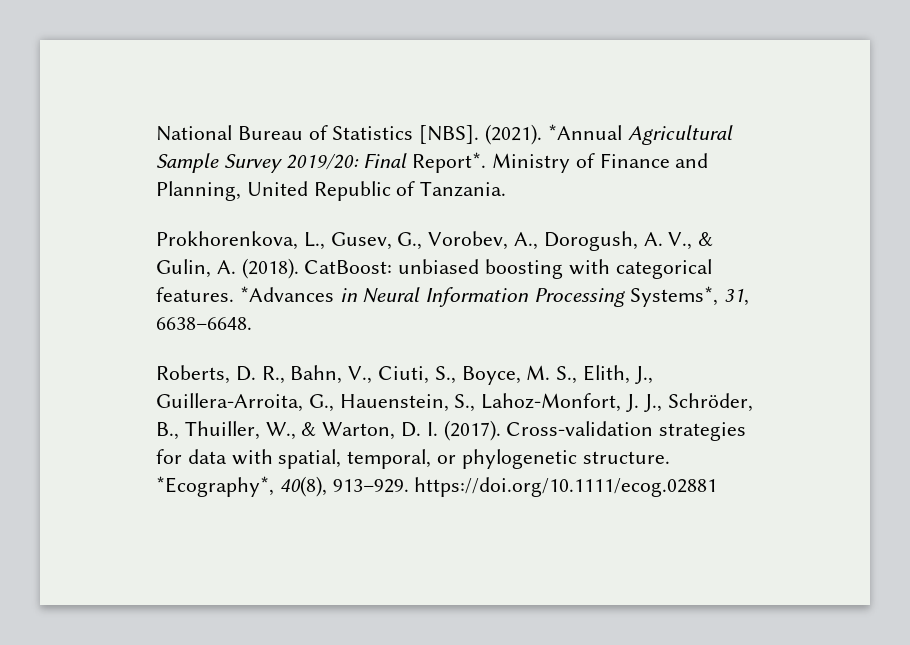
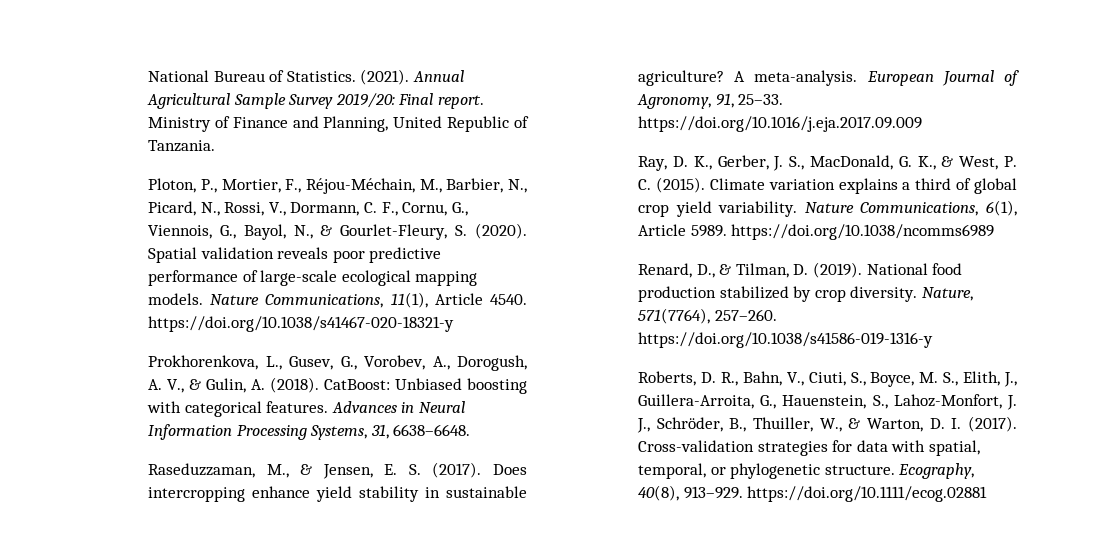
[332,124,622,145] Statistics [NBS]. (2021). *Annual -> [286,69,465,85] Statistics. (2021). Annual
[412,152,487,173] Report*. -> [438,95,485,109] report.
(507, 189) none -> [148,178,527,194] [148,201,468,216] [148,223,527,240] [148,247,442,263] [148,270,478,286] [148,292,527,308] [148,316,455,332] // Ploton, P., Mortier, F., Réjou-Méchain, M., Barbier, N., Picard, N., Rossi, V., Dormann, C. F., Cornu, G., Viennois, G., Bayol, N., & Gourlet-Fleury, S. (2020). Spatial validation reveals poor predictive performance of large-scale ecological mapping models. Nature Communications, 11(1), Article 4540. https://doi.org/10.1038/s41467-020-18321-y
[398,259,480,274] unbiased -> [395,378,463,390] Unbiased
[239,286,334,302] *Advances -> [331,401,397,413] Advances
[629,286,718,307] Systems*, -> [310,425,368,440] Systems,
(252, 323) none -> [148,462,527,479] [148,486,527,502] [638,70,1019,86] [637,93,784,109] [638,116,923,132] [638,155,1017,171] [638,177,1017,194] [638,200,1017,217] [638,224,995,240] [638,262,963,278] [638,286,974,302] [638,308,777,324] [638,332,934,348] // Raseduzzaman, M., & Jensen, E. S. (2017). Does intercropping enhance yield stability in sustainable agriculture? A meta-analysis. European Journal of Agronomy, 91, 25–33. https://doi.org/10.1016/j.eja.2017.09.009 // Ray, D. K., Gerber, J. S., MacDonald, G. K., & West, P. C. (2015). Climate variation explains a third of global crop yield variability. Nature Communications, 6(1), Article 5989. https://doi.org/10.1038/ncomms6989 // Renard, D., & Tilman, D. (2019). National food production stabilized by crop diversity. Nature, 571(7764), 257–260. https://doi.org/10.1038/s41586-019-1316-y
[155,476,274,497] *Ecography*, -> [898,463,975,479] Ecography,

